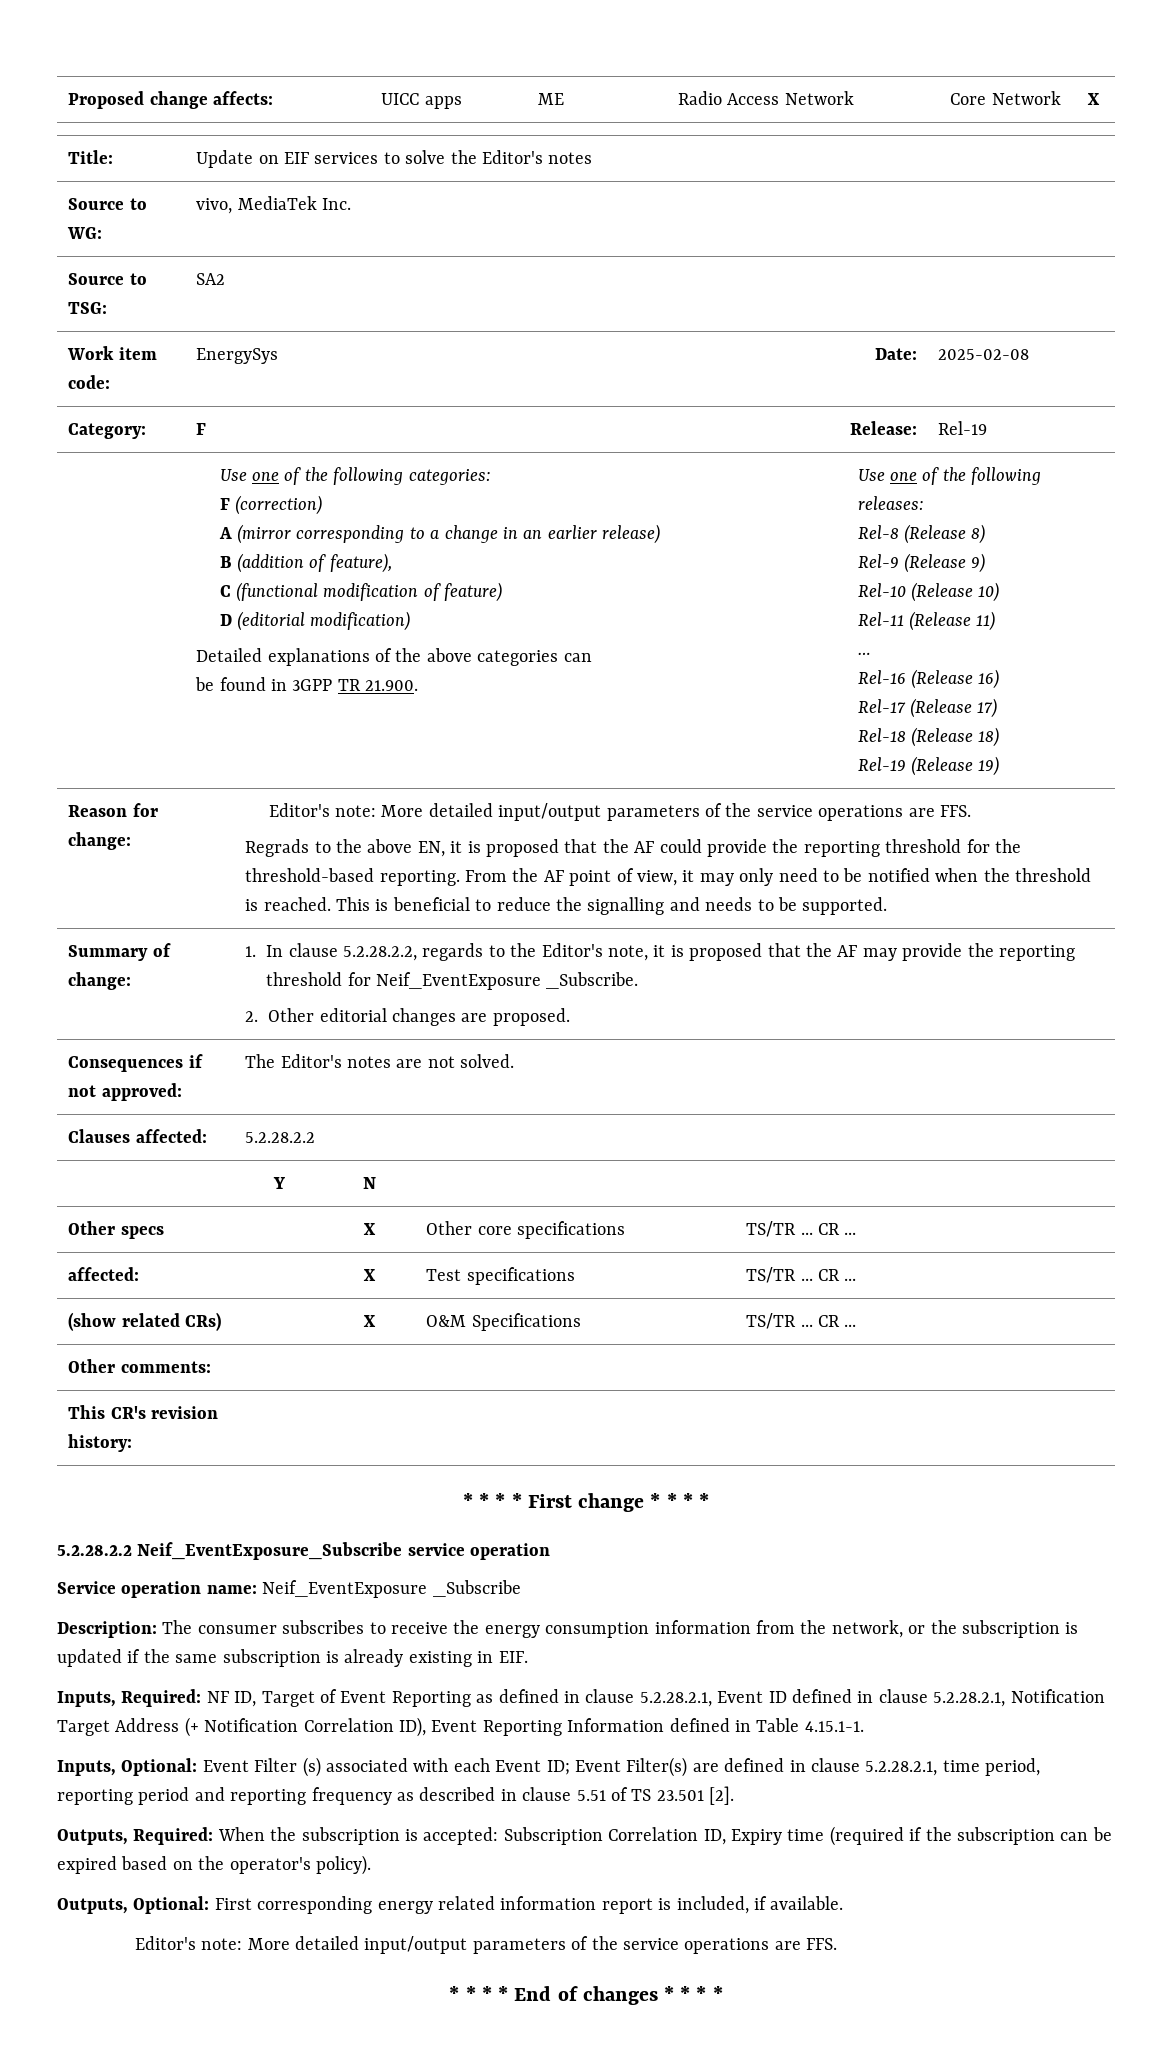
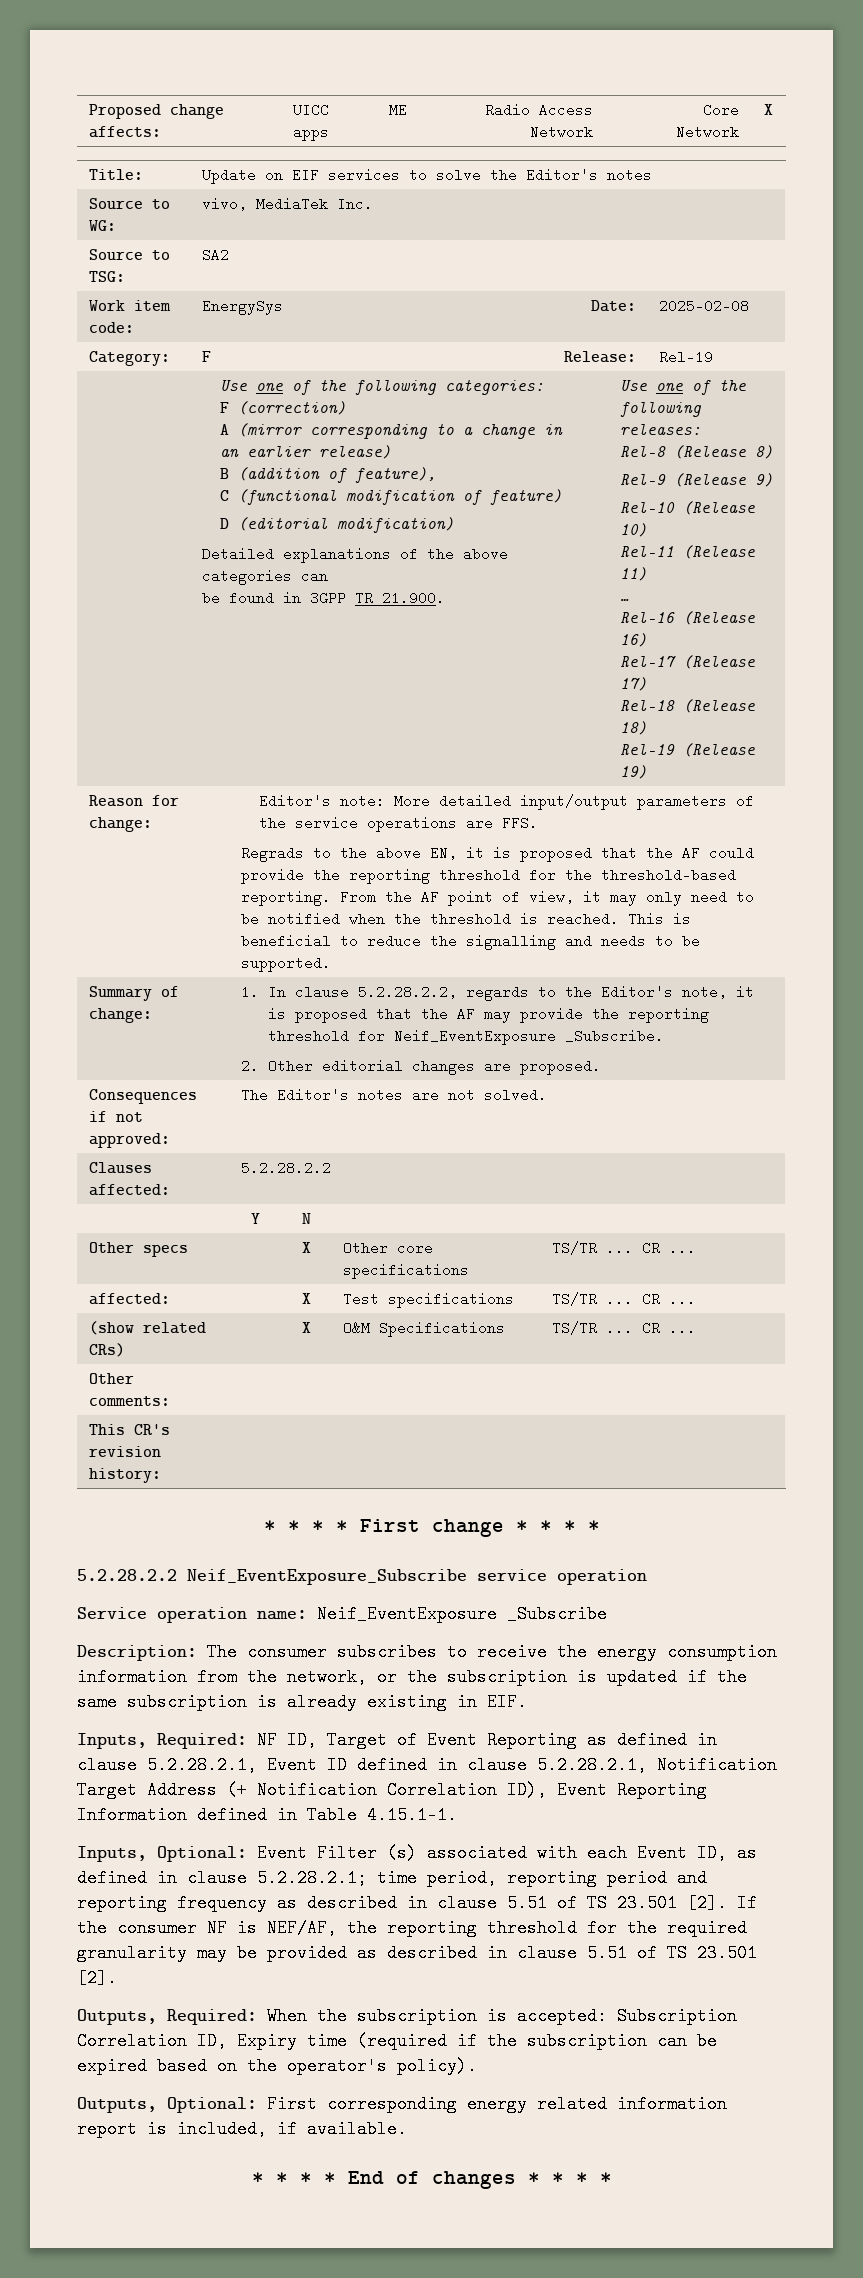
[546,1757,938,1777] ID; Event Filter(s) are defined in clause 5.2.28.2.1, -> [697,1844,757,1862] [77,1869,367,1887] ID, as defined in clause 5.2.28.2.1;
(735, 1795) none -> [737,1894,757,1912] [77,1919,747,1937] [77,1944,757,1962] [77,1969,117,1987] If the consumer NF is NEF/AF, the reporting threshold for the required granularity may be provided as described in clause 5.51 of TS 23.501 [2].
[134,1936,838,1954] // Editor's note: More detailed input/output parameters of the service operations are FFS. -> (407, 2129) none

